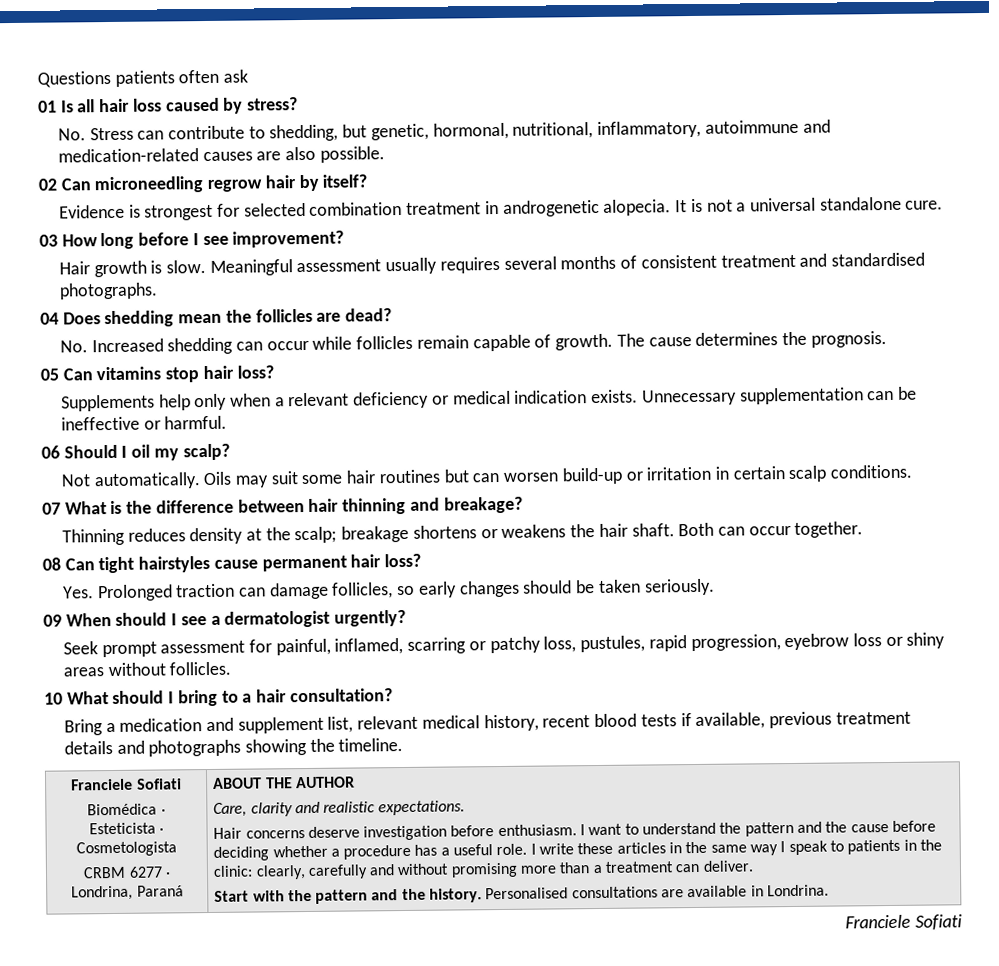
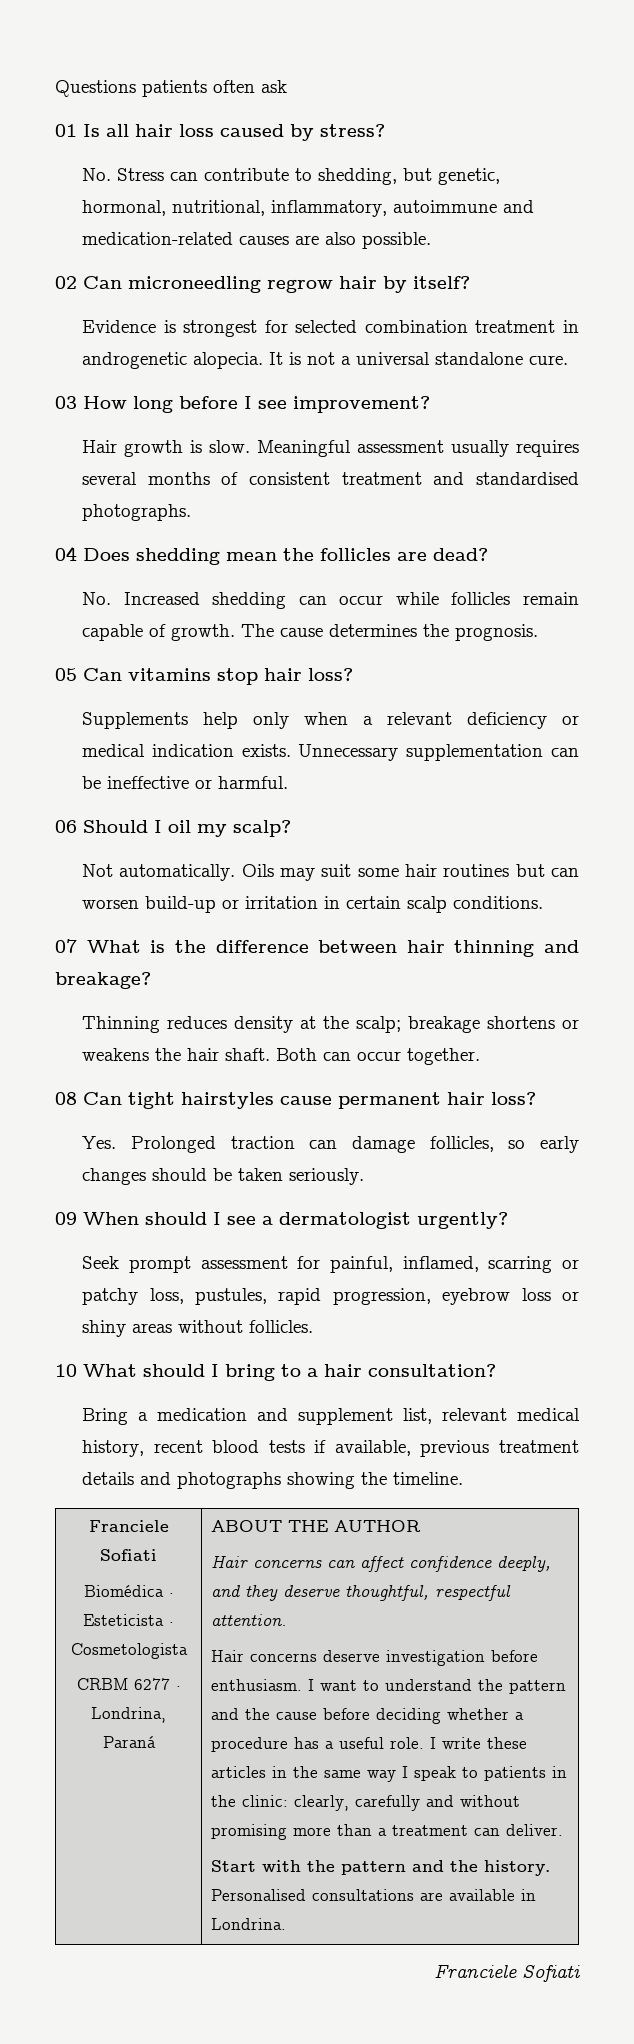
[213,800,466,817] Care, clarity and realistic expectations. -> [210,1555,551,1572] [210,1585,511,1601] [210,1614,287,1626] Hair concerns can affect confidence deeply, and they deserve thoughtful, respectful attention.

